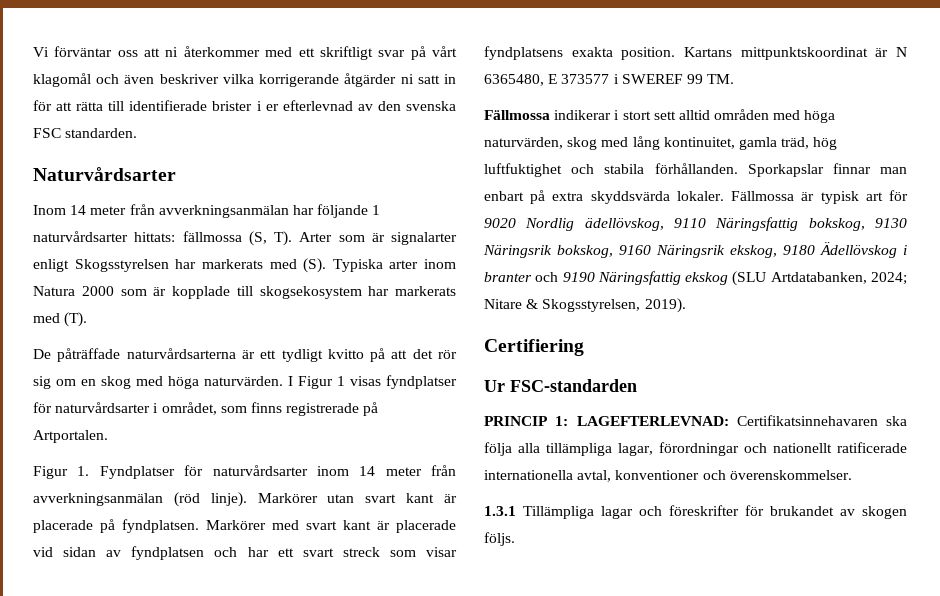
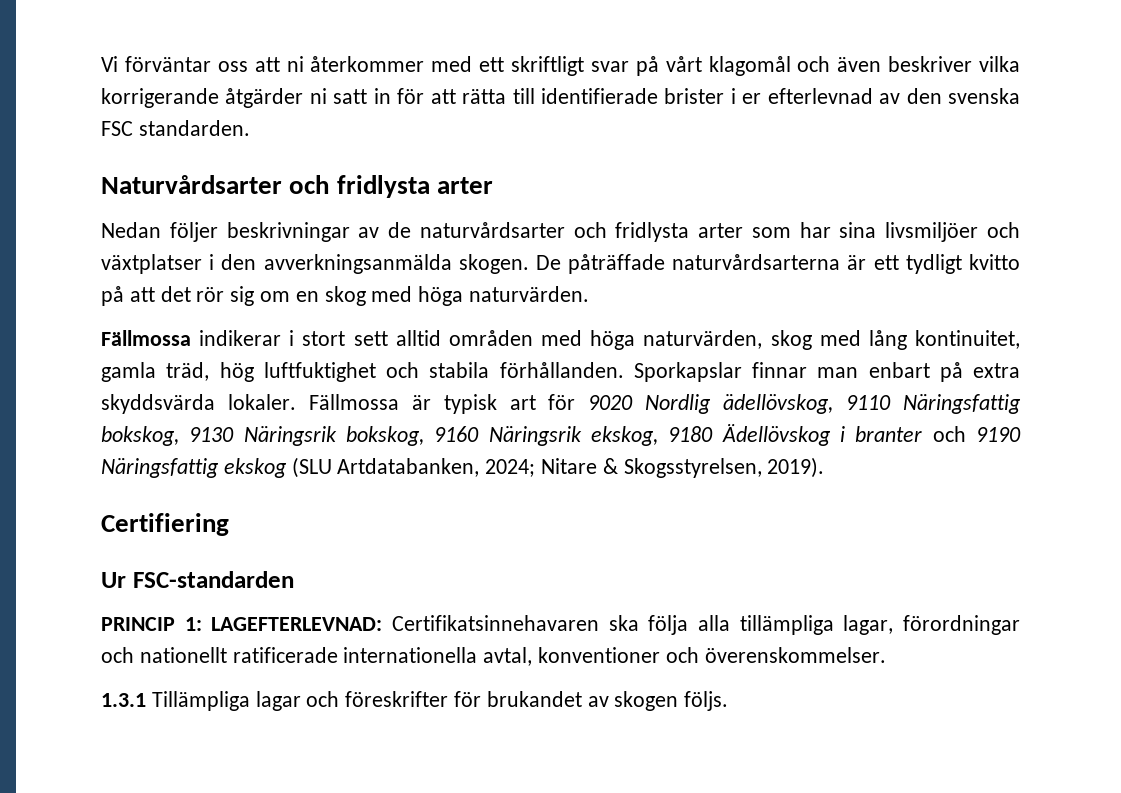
[33,204,381,218] [33,231,457,246] [33,258,456,273] [33,286,456,299] [33,312,88,327] // Inom 14 meter från avverkningsanmälan har följande 1 naturvårdsarter hittats: fällmossa (S, T). Arter som är signalarter enligt Skogsstyrelsen har markerats med (S). Typiska arter inom Natura 2000 som är kopplade till skogsekosystem har markerats med (T). // -> [289,175,493,198] [101,222,1020,242] [101,254,529,274] och fridlysta arter // Nedan följer beskrivningar av de naturvårdsarter och fridlysta arter som har sina livsmiljöer och växtplatser i den avverkningsanmälda skogen.
[288,375,457,389] [33,402,379,416] [33,430,108,443] [33,465,456,479] [33,492,457,507] [33,519,456,533] [33,546,458,560] [484,46,907,60] [484,74,735,86] I Figur 1 visas fyndplatser för naturvårdsarter i området, som finns registrerade på Artportalen. // Figur 1. Fyndplatser för naturvårdsarter inom 14 meter från avverkningsanmälan (röd linje). Markörer utan svart kant är placerade på fyndplatsen. Markörer med svart kant är placerade vid sidan av fyndplatsen och har ett svart streck som visar fyndplatsens exakta position. Kartans mittpunktskoordinat är N 6365480, E 373577 i SWEREF 99 TM. -> (590, 294) none

